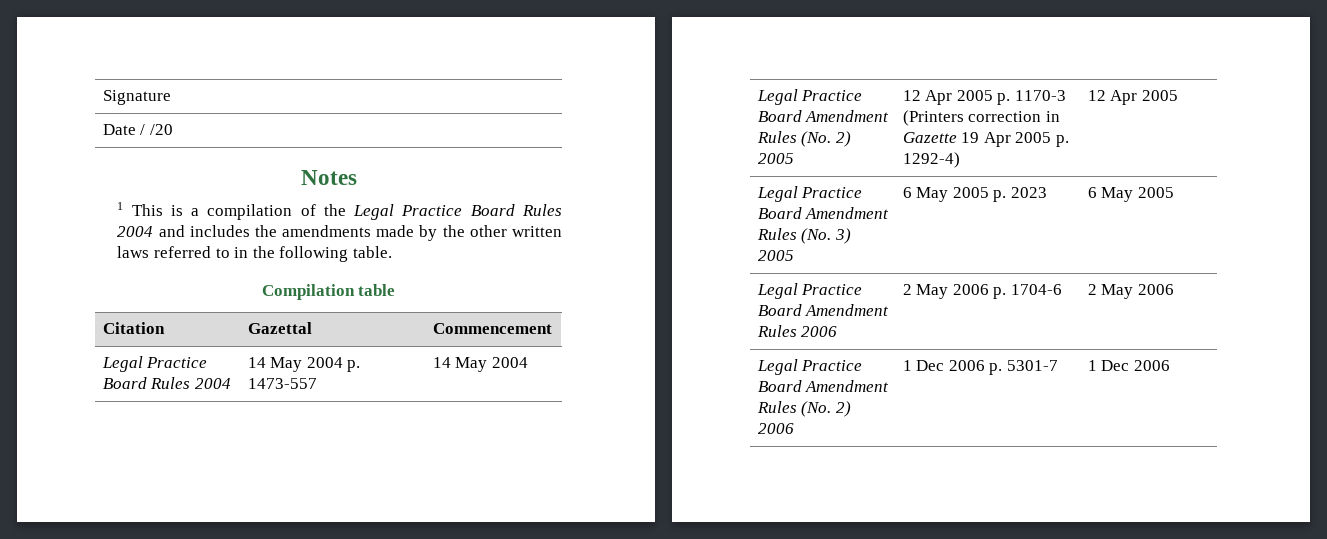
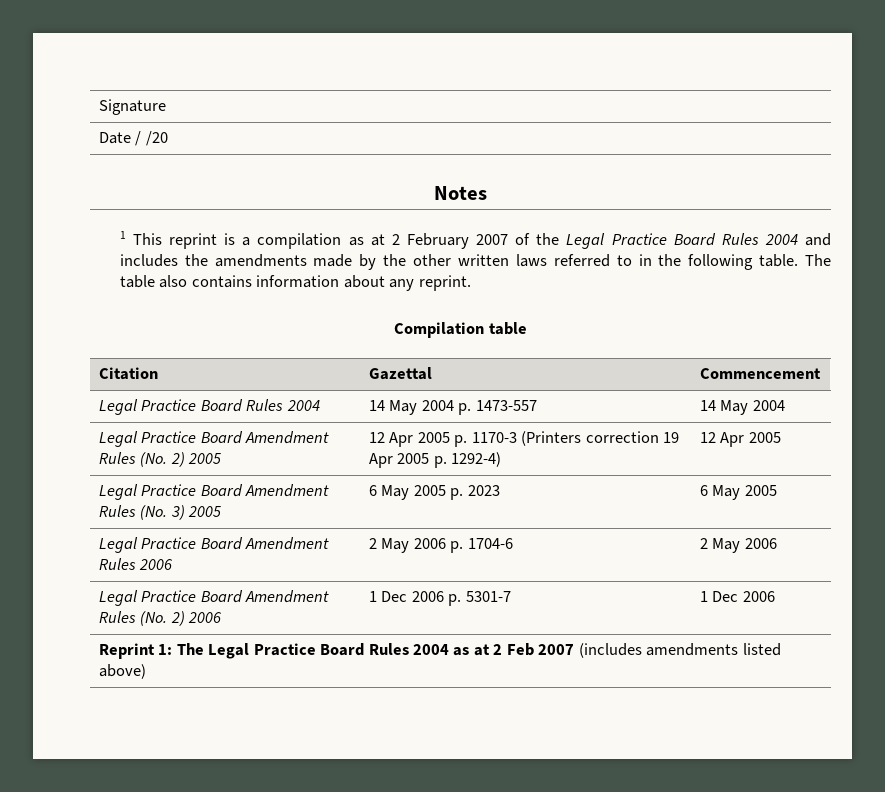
(163, 210) none -> [169,233,218,249] reprint
(293, 212) none -> [348,233,509,249] as at 2 February 2007
(393, 252) none -> [805,254,831,266] [119,275,471,291] The table also contains information about any reprint.
[1045,111,1060,122] [902,132,957,143] in Gazette -> (659, 437) none
(1170, 365) none -> [98,643,781,659] [98,664,146,679] // Reprint 1: The Legal Practice Board Rules 2004 as at 2 Feb 2007 (includes amendments listed above)

